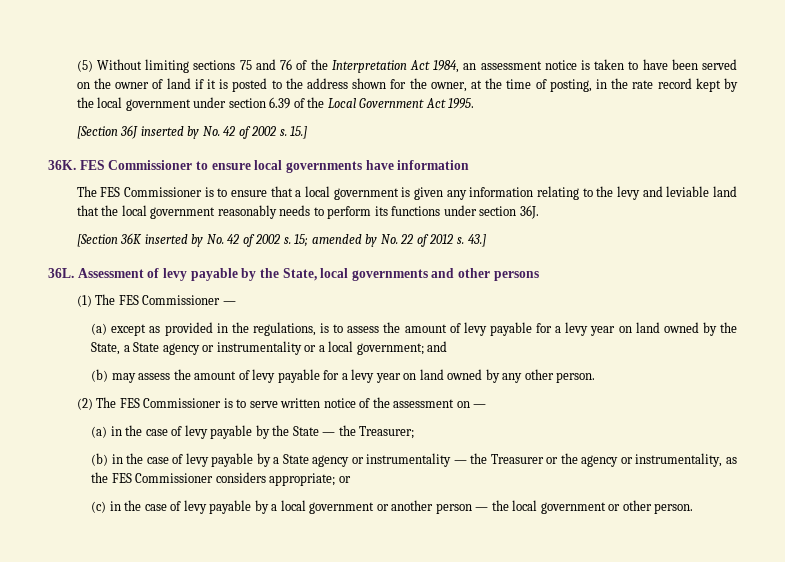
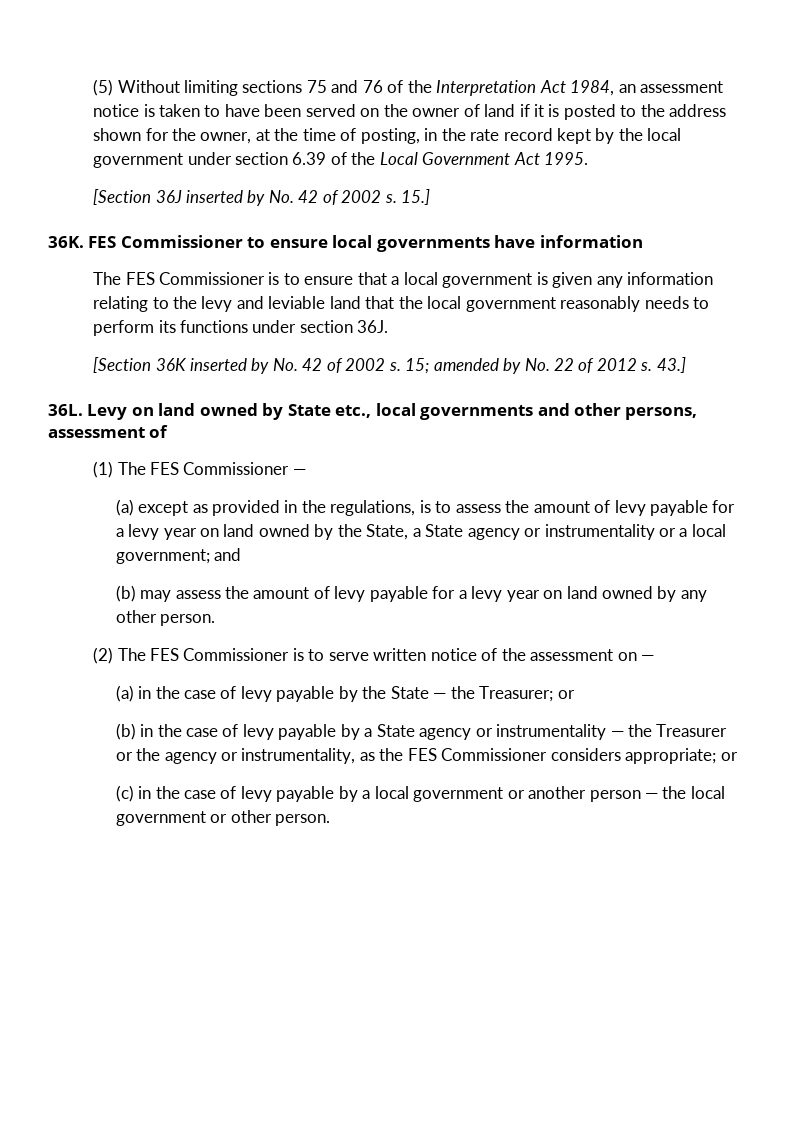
[77,268,317,281] Assessment of levy payable by the State, -> [87,403,372,420] Levy on land owned by State etc.,
[493,271,539,281] persons -> [625,407,698,420] [48,425,169,438] persons, assessment of
(415, 432) none -> [557,690,575,699] or

